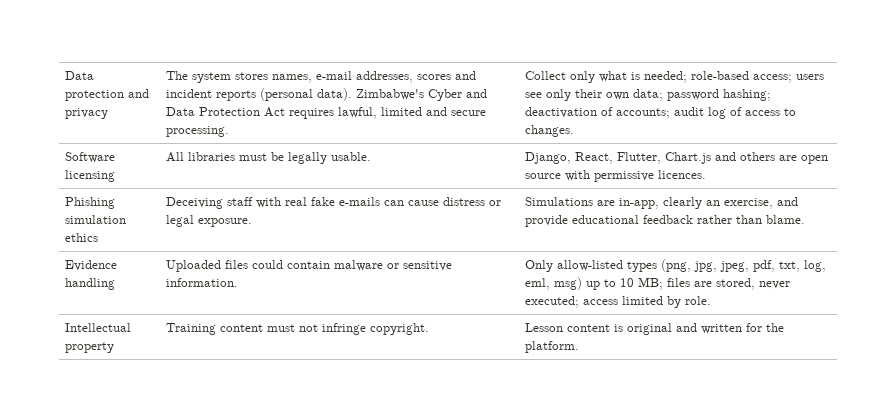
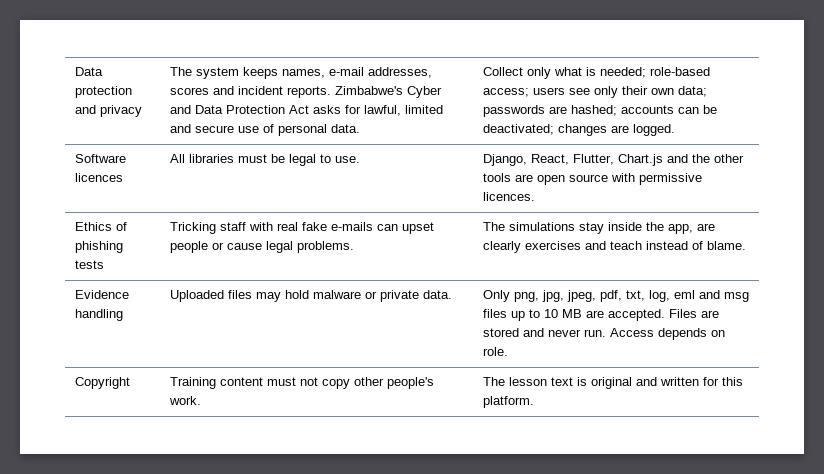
[235,72,269,80] stores -> [242,67,278,79] keeps
[216,88,353,101] reports (personal data). -> [286,86,331,98] reports.
[289,108,335,119] requires -> [312,105,361,114] asks for
[166,126,230,137] processing. -> [237,124,360,136] use of personal data.
[667,89,772,101] [525,107,797,119] [525,125,575,137] password hashing; deactivation of accounts; audit log of access to changes. -> [482,105,717,117] [482,124,675,136] passwords are hashed; accounts can be deactivated; changes are logged.
[65,170,116,182] licensing -> [74,173,123,182] licences
[288,152,372,164] legally usable. -> [288,154,360,166] legal to use.
[740,152,776,161] others -> [691,154,744,163] [482,173,511,182] the other tools
[65,197,116,209] [65,215,127,224] [65,233,99,242] [166,197,224,209] Phishing simulation ethics | Deceiving -> [74,222,127,231] [74,241,123,253] [74,260,104,269] [169,222,216,234] Ethics of phishing tests | Tricking
[408,197,502,206] [166,215,253,227] [525,197,799,209] [525,215,763,227] cause distress or legal exposure. | Simulations are in-app, clearly an exercise, and provide educational feedback rather than -> [401,222,434,234] [169,241,354,253] [482,222,715,234] [482,241,703,253] upset people or cause legal problems. | The simulations stay inside the app, are clearly exercises and teach instead of
[252,260,453,271] [166,278,239,287] [525,259,692,272] could contain malware or sensitive information. | Only allow-listed types (png, -> [255,290,452,302] [482,290,539,302] may hold malware or private data. | Only png,
[525,277,791,290] [525,296,682,308] eml, msg) up to 10 MB; files are stored, never executed; access limited by -> [673,290,749,302] [482,309,719,321] [482,328,725,340] eml and msg files up to 10 MB are accepted. Files are stored and never run. Access depends on
[65,323,132,332] [65,342,115,353] Intellectual property -> [74,377,130,389] Copyright
[322,323,430,335] [525,323,611,332] infringe copyright. | Lesson content -> [321,377,434,389] [168,396,201,405] [482,377,573,386] copy other people's work. | The lesson text
[766,323,785,332] the -> [721,377,743,386] this

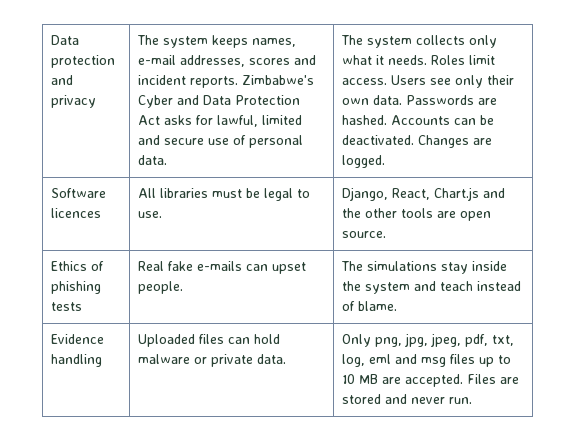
[482,67,710,79] [482,86,707,98] [482,105,717,117] [482,124,607,136] Collect only what is needed; role-based access; users see only their own data; passwords are hashed; accounts can be deactivated; changes -> [341,35,498,48] [342,55,496,65] [342,75,515,88] [342,95,498,105] [342,115,495,125] [342,135,470,148] The system collects only what it needs. Roles limit access. Users see only their own data. Passwords are hashed. Accounts can be deactivated. Changes
[572,154,614,165] Flutter, -> (431, 194) none
[568,173,702,185] [482,192,535,201] source with permissive licences. -> [342,231,387,238] source.
[169,222,434,234] [169,241,354,253] Tricking staff with real fake e-mails can upset people or cause legal problems. -> [138,261,307,274] [138,281,184,294] Real fake e-mails can upset people.
[667,223,715,234] [482,241,581,253] app, are clearly exercises -> [365,282,411,294] system
[255,292,281,302] may -> [228,337,251,344] can
[609,328,725,340] [482,347,508,356] [74,377,130,389] [169,377,434,389] [168,396,201,405] [482,377,743,389] [482,396,534,408] Access depends on role. // Copyright | Training content must not copy other people's work. | The lesson text is original and written for this platform. -> (473, 400) none

